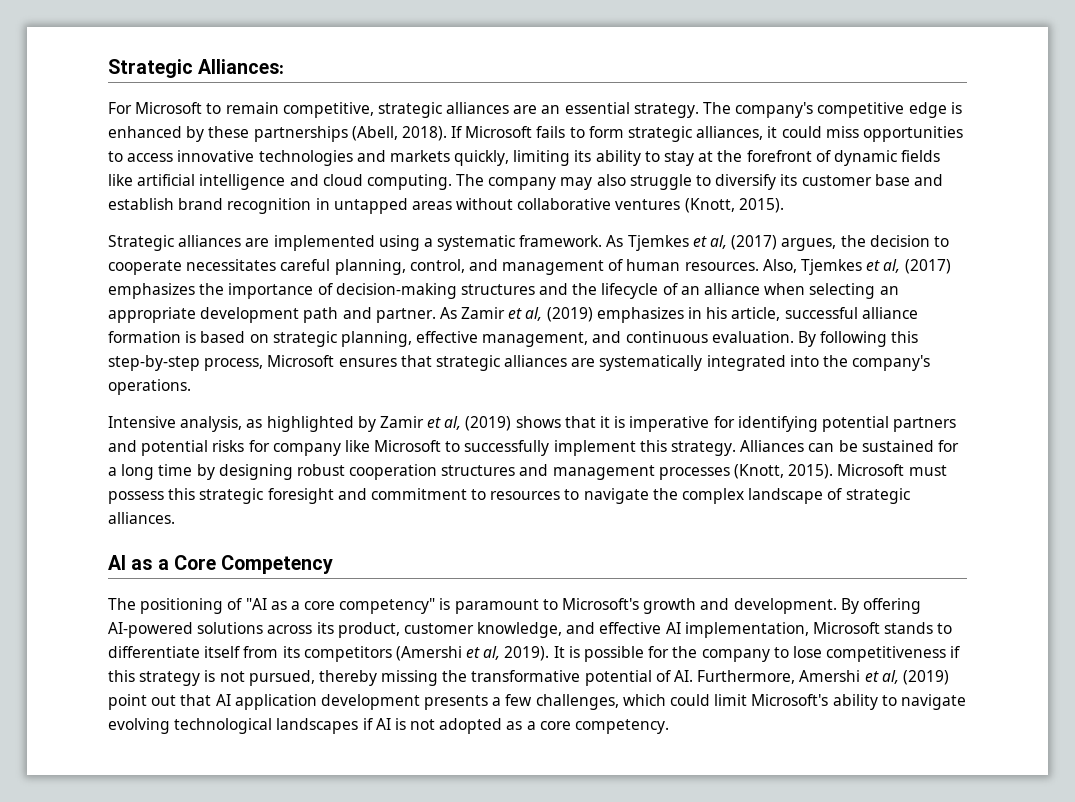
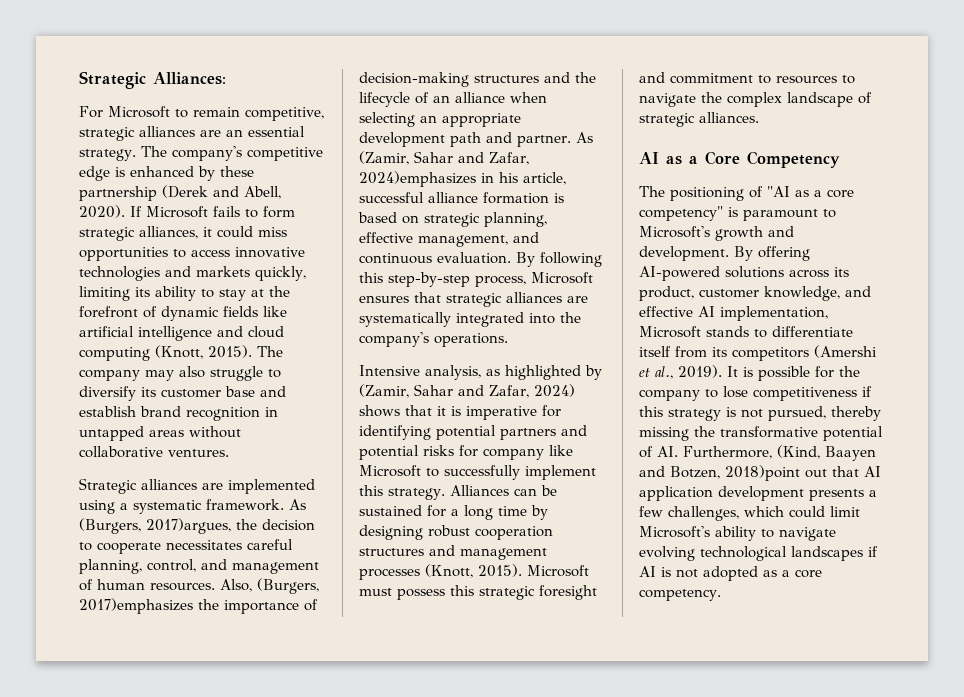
[253,126,447,142] partnerships (Abell, 2018). -> [79,185,281,201] [79,205,125,218] partnership (Derek and Abell, 2020).
[366,174,452,190] computing. -> [79,345,252,361] computing (Knott, 2015).
[615,198,784,213] ventures (Knott, 2015). -> [168,449,229,457] ventures.
[627,235,837,251] Tjemkes et al, (2017) argues, -> [79,518,231,534] (Burgers, 2017)argues,
[801,259,951,275] [108,283,195,299] Tjemkes et al, (2017) emphasizes -> [257,578,319,594] [79,598,193,614] (Burgers, 2017)emphasizes
[461,307,684,323] Zamir et al, (2019) emphasizes -> [359,151,529,165] [359,171,476,187] (Zamir, Sahar and Zafar, 2024)emphasizes
[379,416,512,431] Zamir et al, (2019) -> [359,384,575,398] (Zamir, Sahar and Zafar, 2024)
[483,646,501,660] al, -> [655,366,673,379] al.,
[799,670,949,685] [108,694,147,710] Amershi et al, (2019) point -> [777,445,876,461] [639,465,800,481] (Kind, Baayen and Botzen, 2018)point

